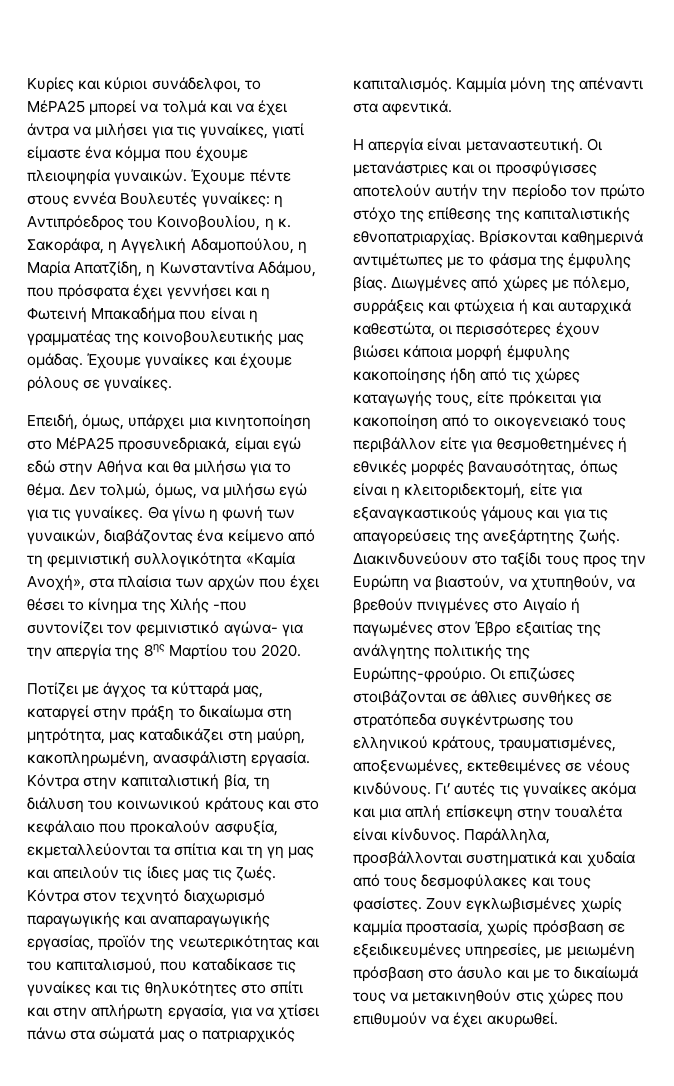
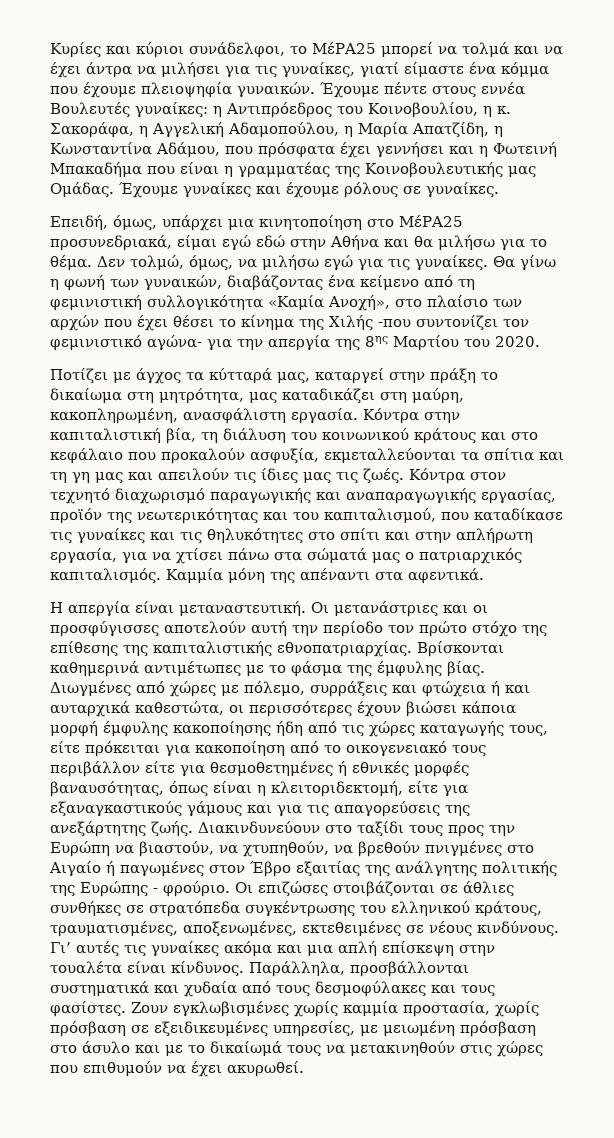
[143,330,304,346] [27,353,83,369] κοινοβουλευτικής μας ομάδας. -> [365,162,536,178] [50,182,114,198] Κοινοβουλευτικής μας Ομάδας.
[89,575,172,588] στα πλαίσια -> [395,295,488,308] στο πλαίσιο
[435,184,479,200] αυτήν -> [251,621,287,636] αυτή
[353,667,486,683] Ευρώπης-φρούριο. -> [80,881,230,897] Ευρώπης - φρούριο.

